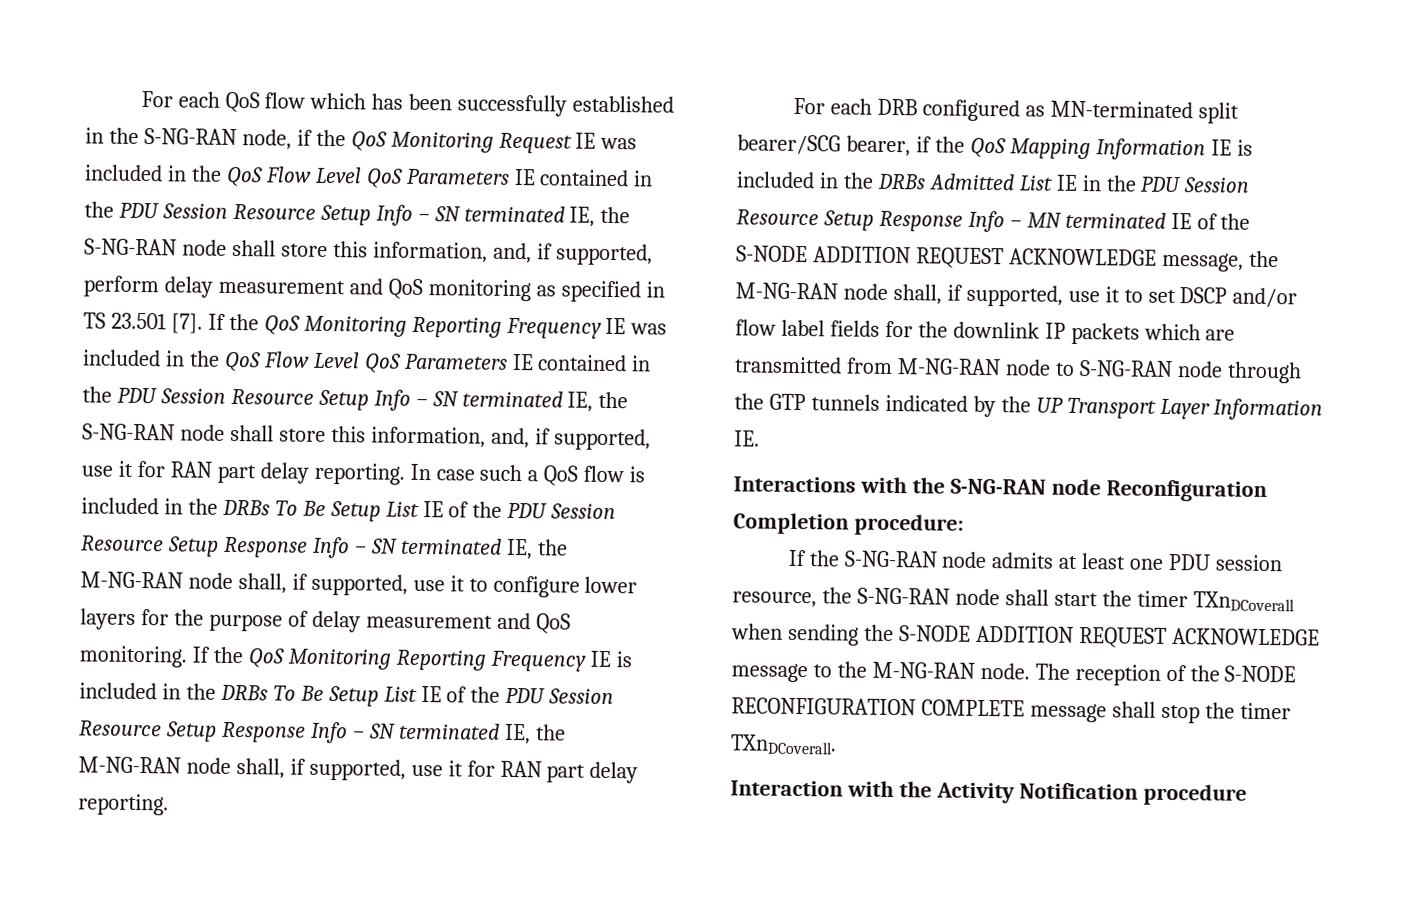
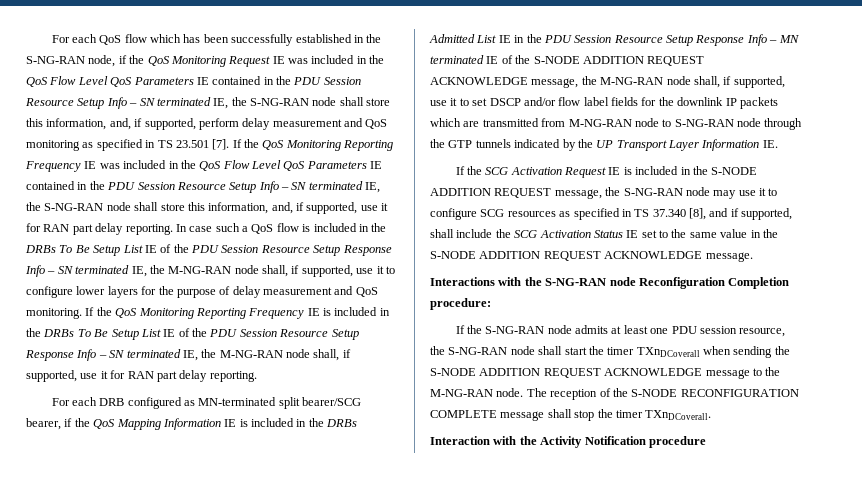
(760, 438) none -> [455,166,758,178] [430,187,778,199] [430,208,793,220] [430,229,778,238] [430,251,753,262] // If the SCG Activation Request IE is included in the S-NODE ADDITION REQUEST message, the S-NG-RAN node may use it to configure SCG resources as specified in TS 37.340 [8], and if supported, shall include the SCG Activation Status IE set to the same value in the S-NODE ADDITION REQUEST ACKNOWLEDGE message.

